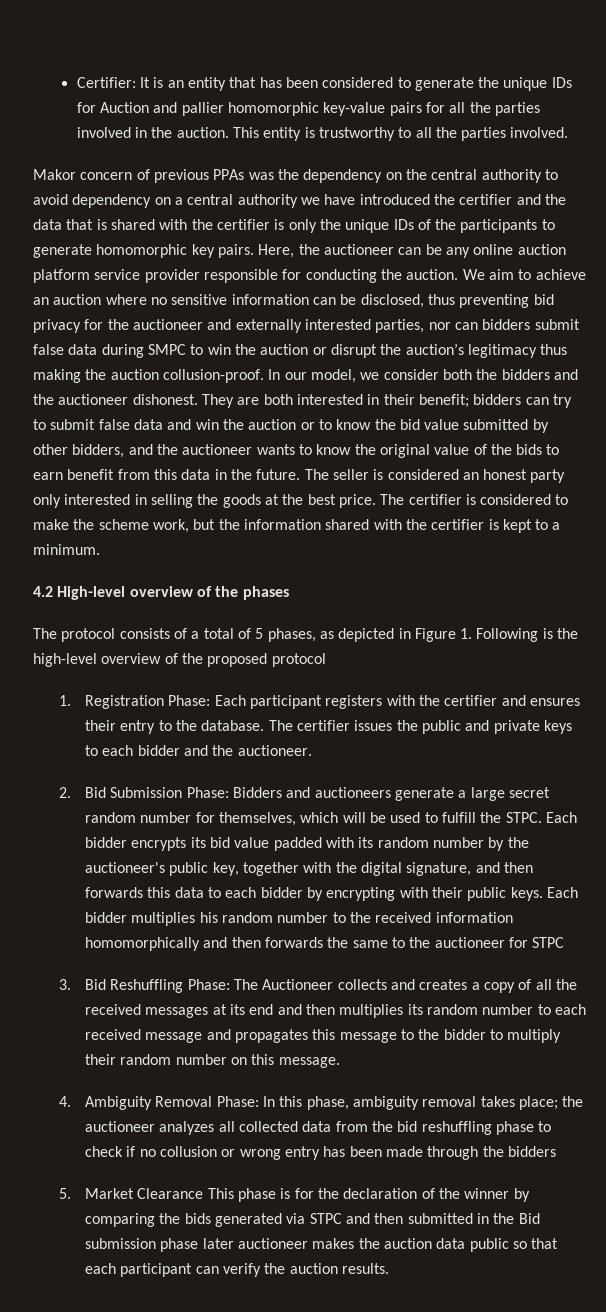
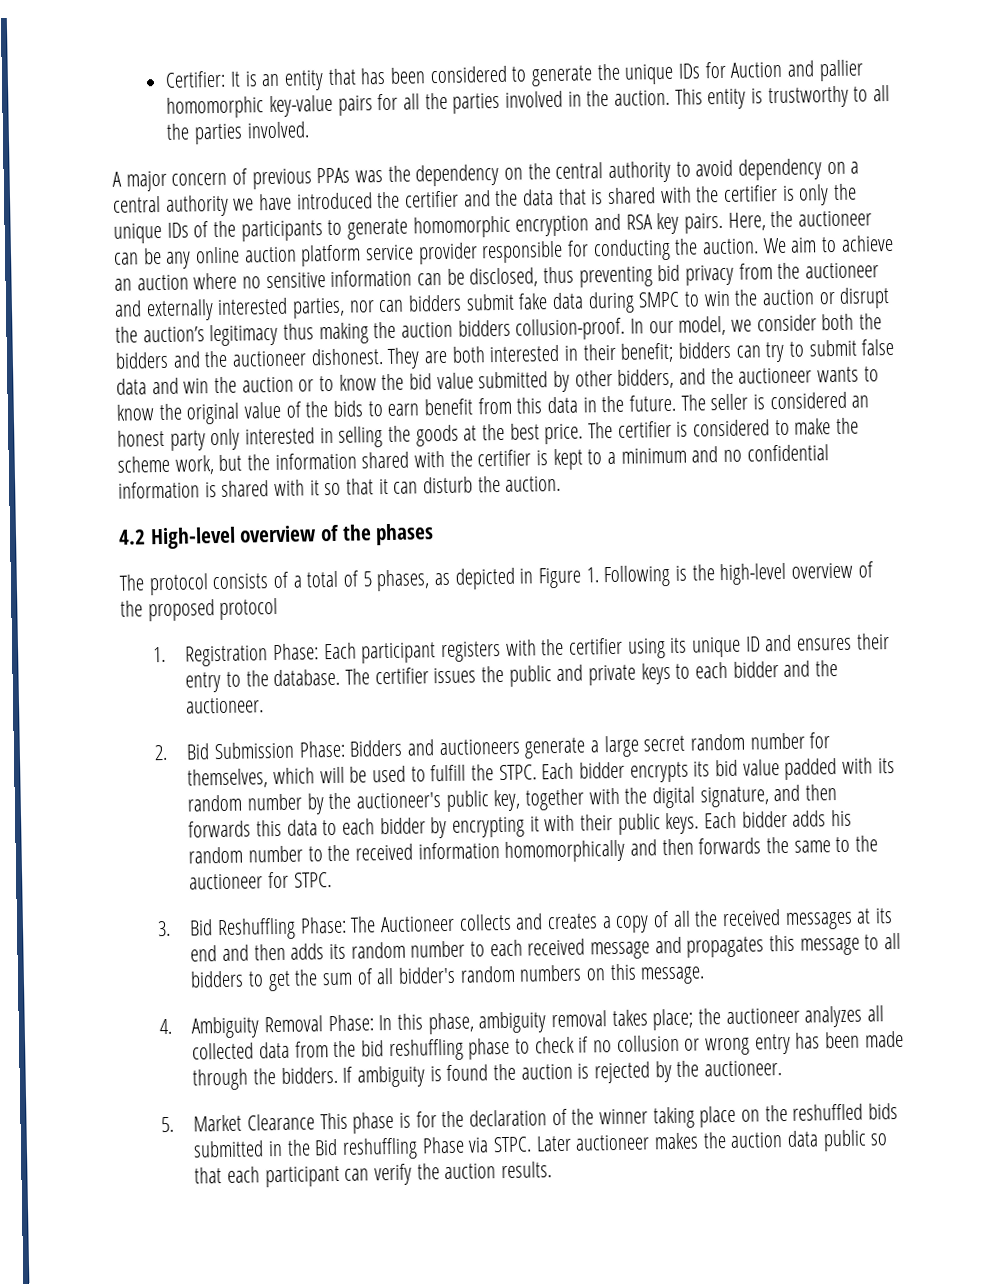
[33,169,76,180] Makor -> [112,170,167,192] A major
(188, 251) none -> [515,213,653,237] encryption and RSA
[84,319,104,330] for -> [738,263,773,280] from
[33,344,64,355] false -> [518,293,549,310] fake
(159, 374) none -> [457,319,511,337] bidders
[33,544,100,555] minimum. -> [620,444,829,464] [118,475,562,499] minimum and no confidential information is shared with it so that it can disturb the auction.
(498, 700) none -> [626,636,761,659] using its unique ID
(396, 894) none -> [529,816,540,832] it
[131,912,196,926] multiplies -> [792,810,827,827] adds
[532,937,565,948] STPC -> [293,872,332,888] STPC.
[339,1004,404,1018] multiplies -> [290,943,325,960] adds
[418,1029,562,1043] [85,1054,227,1065] the bidder to multiply their random number -> [883,932,901,950] [190,964,583,992] all bidders to get the sum of all bidder's random numbers
[507,1146,556,1157] bidders -> [280,1060,782,1088] bidders. If ambiguity is found the auction is rejected by the auctioneer.
[513,1188,530,1202] [85,1213,540,1227] [85,1238,234,1252] by comparing the bids generated via STPC and then submitted in the Bid submission phase later -> [652,1103,898,1129] [193,1135,572,1160] taking place on the reshuffled bids submitted in the Bid reshuffling Phase via STPC. Later

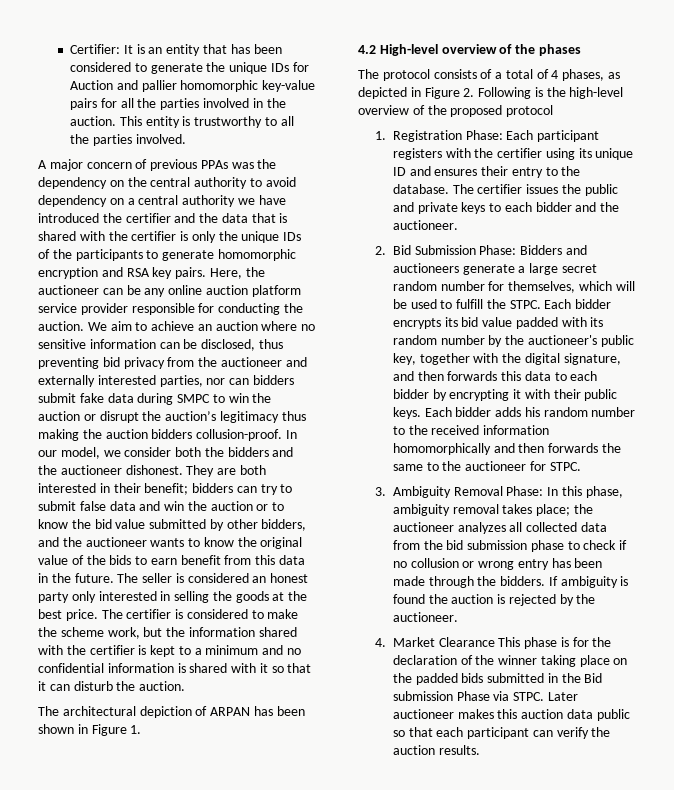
(562, 483) none -> [38,706,305,718] [38,724,142,736] // The architectural depiction of ARPAN has been shown in Figure 1.
[362,571,372,587] 5 -> [551,70,559,79] 4
[585,567,599,583] 1. -> [463,88,475,97] 2.
[189,908,893,941] [190,932,901,962] [190,963,706,992] [159,1018,173,1035] Bid Reshuffling Phase: The Auctioneer collects and creates a copy of all the received messages at its end and then adds its random number to each received message and propagates this message to all bidders to get the sum of all bidder's random numbers on this message. // 4. -> (386, 491) none
[388,1038,464,1062] reshuffling -> [467,540,528,550] submission
[161,1116,175,1133] 5. -> [374,638,386,647] 4.
[792,1103,864,1121] reshuffled -> [415,673,458,685] padded
[341,1137,418,1160] reshuffling -> [392,691,453,701] submission
[702,1132,727,1149] the -> [497,709,518,719] this

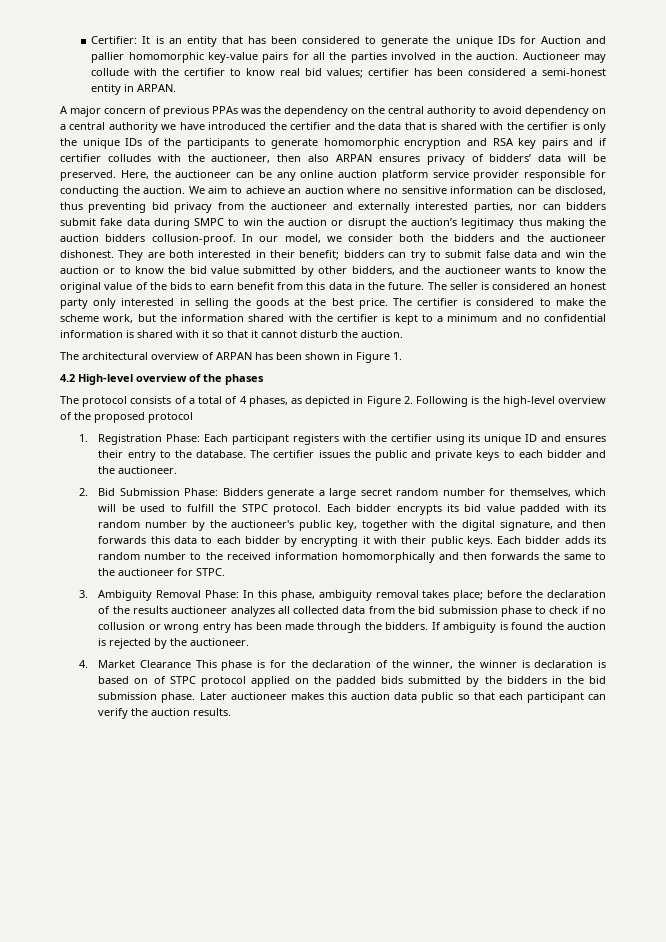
[119,116,294,128] [70,134,186,146] This entity is trustworthy to all the parties involved. -> [522,52,606,63] [91,68,607,78] [91,84,177,95] Auctioneer may collude with the certifier to know real bid values; certifier has been considered a semi-honest entity in ARPAN.
[175,267,207,279] pairs. -> [541,138,608,149] [60,154,606,165] [60,170,116,181] pairs and if certifier colludes with the auctioneer, then also ARPAN ensures privacy of bidders’ data will be preserved.
[49,684,70,691] can -> [261,330,297,338] cannot
[139,706,192,718] depiction -> [151,352,199,360] overview
[565,245,587,255] [392,263,459,273] and auctioneers -> (263, 492) none
[509,300,541,309] STPC. -> [241,504,322,515] STPC protocol.
[524,407,540,417] his -> [594,536,607,544] its
[573,504,593,514] the -> [487,590,607,598] [98,606,168,614] before the declaration of the results
[498,655,610,667] winner taking place -> [413,660,606,669] [98,676,290,687] winner, the winner is declaration is based on of STPC protocol applied
[547,673,603,683] [392,691,545,701] in the Bid submission Phase via STPC. -> [466,676,607,687] [98,692,196,703] by the bidders in the bid submission phase.

